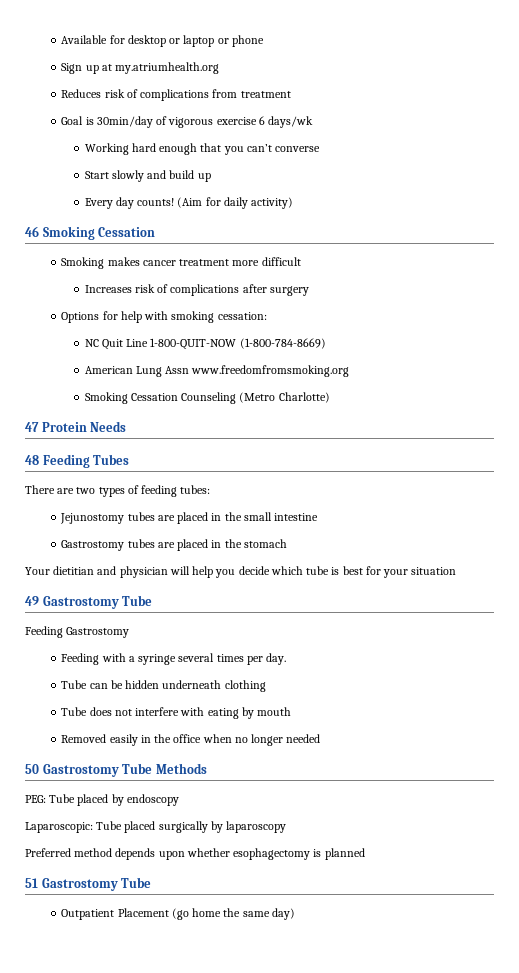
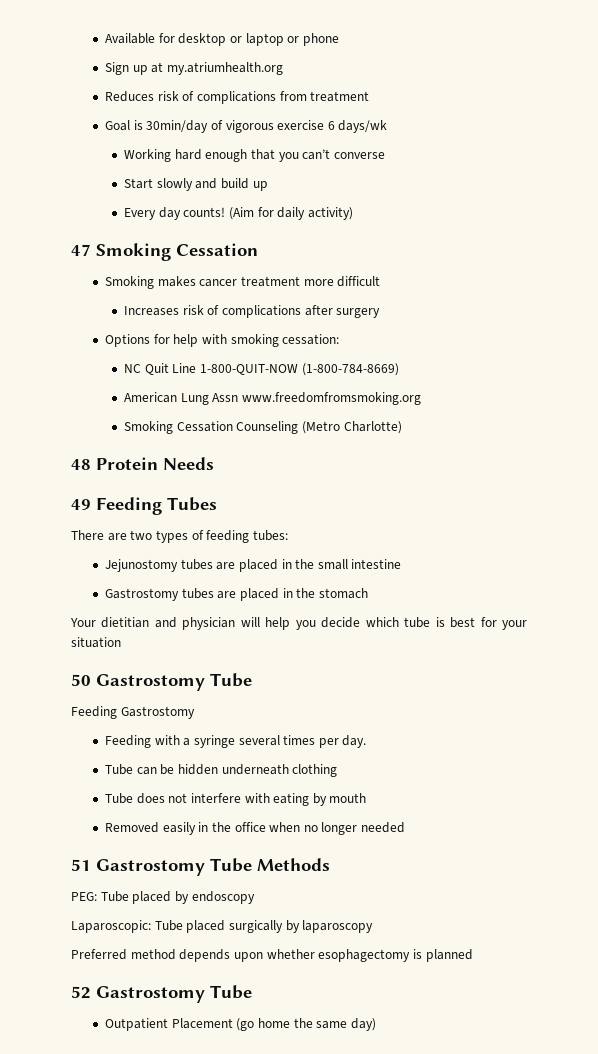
[25,226,39,237] 46 -> [71,244,91,256] 47
[25,422,39,432] 47 -> [71,459,91,470] 48
[25,455,39,465] 48 -> [71,499,91,510] 49
[25,596,39,606] 49 -> [71,674,91,686] 50
[25,764,39,774] 50 -> [71,859,91,871] 51
[25,878,38,888] 51 -> [71,986,91,999] 52

